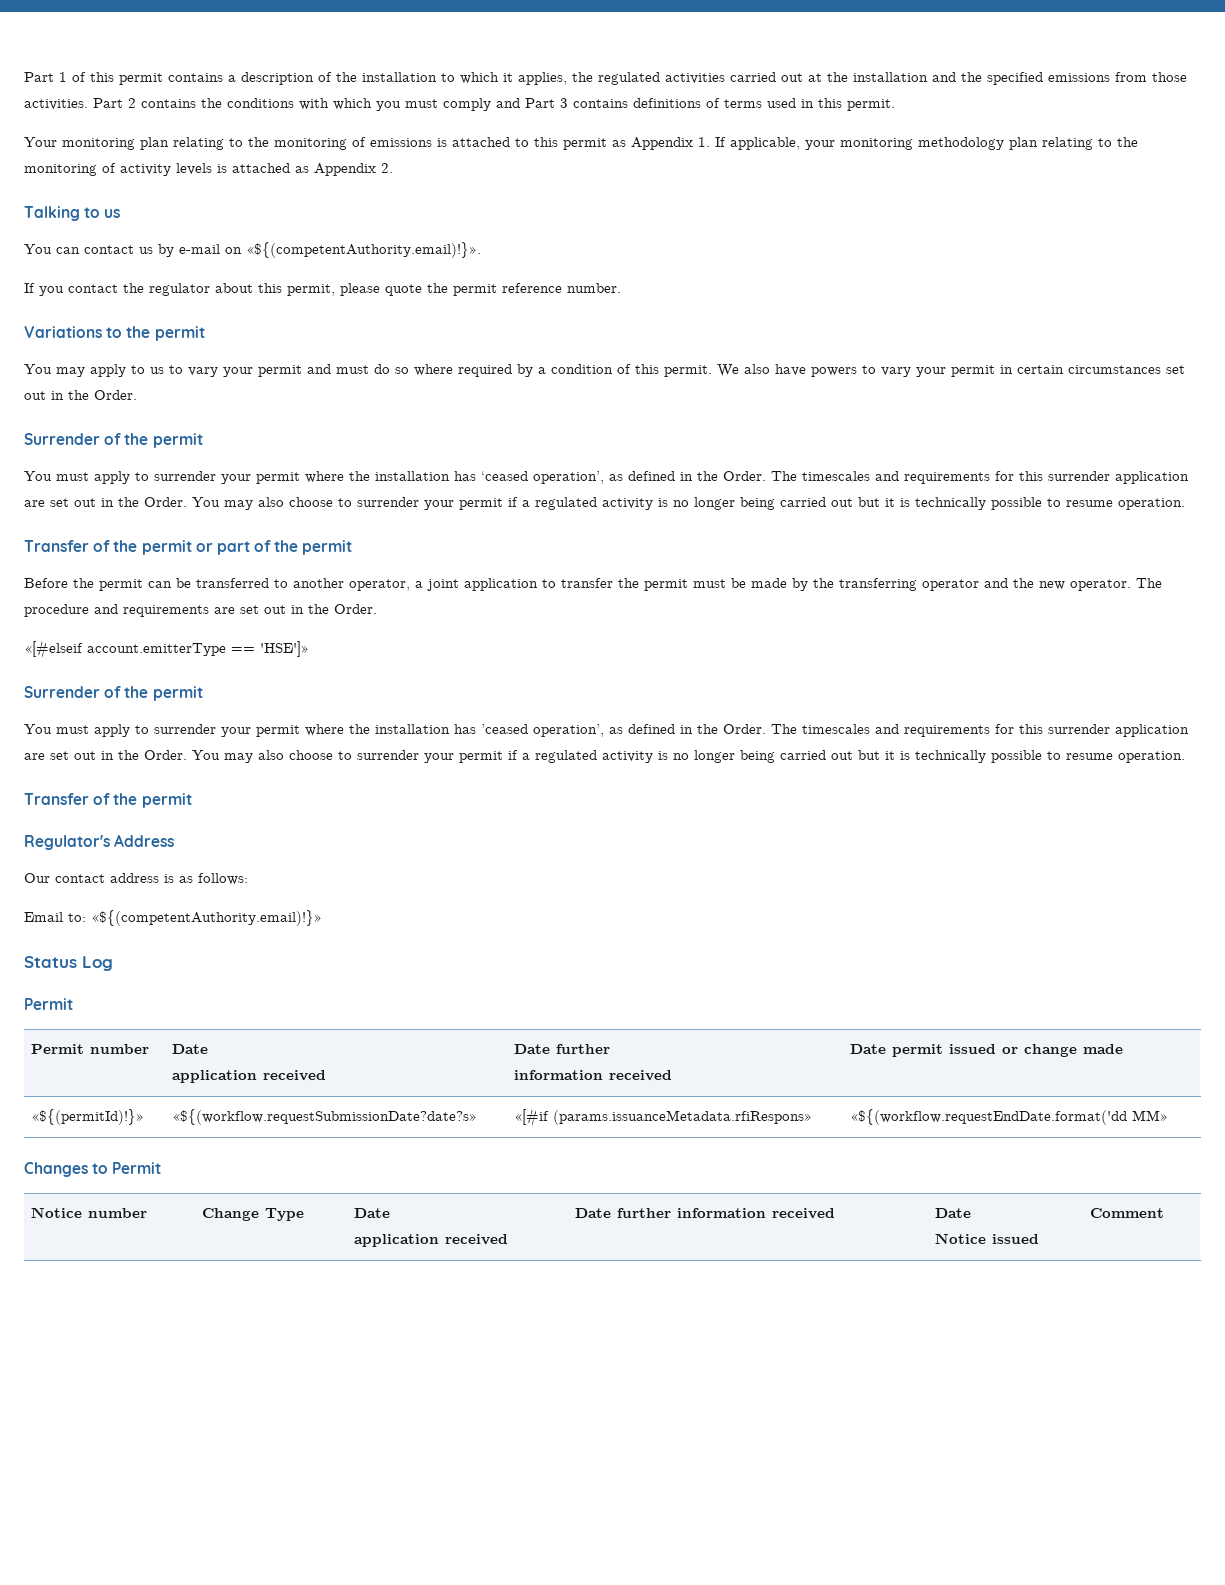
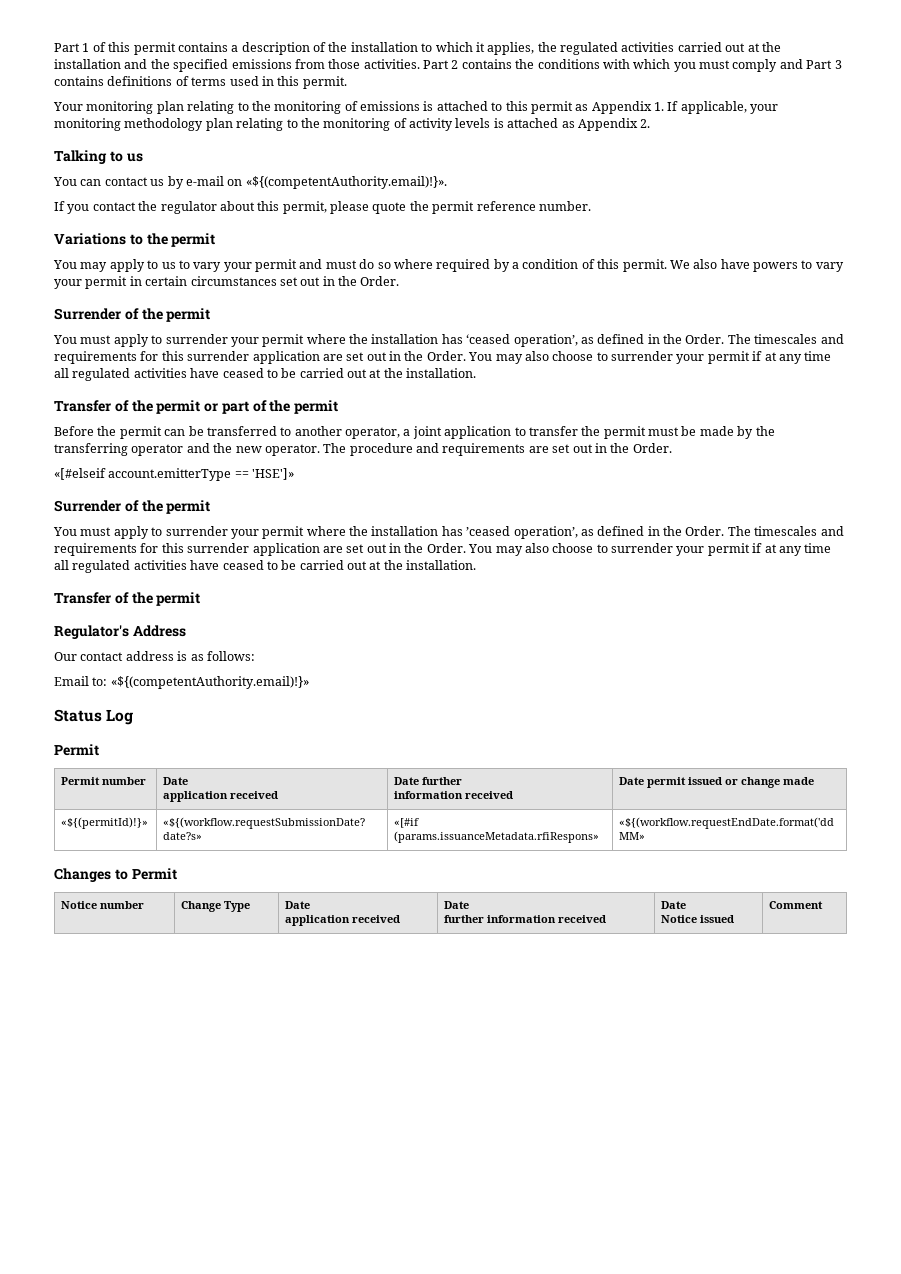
[522,497,1185,510] a regulated activity is no longer being carried out but it is technically possible to resume operation. -> [764,351,832,364] [54,368,477,381] at any time all regulated activities have ceased to be carried out at the installation.
[522,750,1185,763] a regulated activity is no longer being carried out but it is technically possible to resume operation. -> [764,543,832,556] [54,560,477,573] at any time all regulated activities have ceased to be carried out at the installation.
(611, 1213) none -> (470, 905) //

